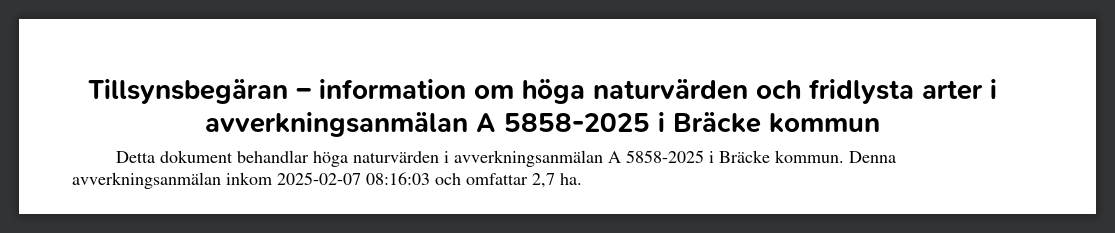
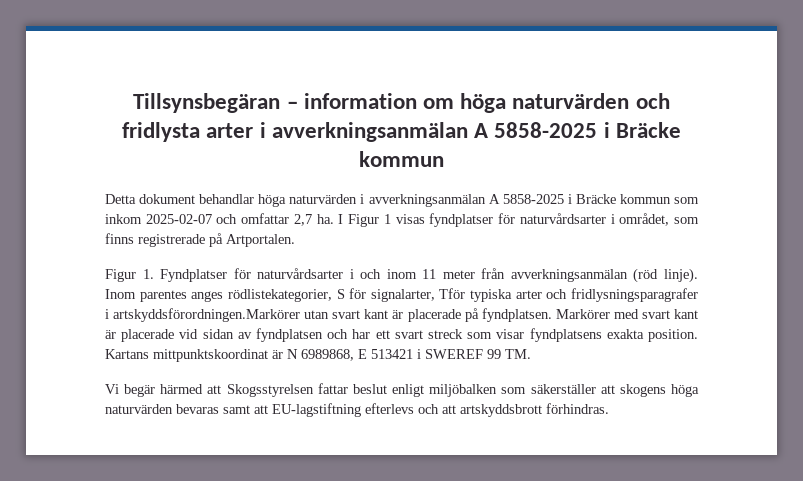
[774,150,896,163] [72,172,221,189] kommun. Denna avverkningsanmälan -> [619,194,699,204] kommun som
[366,172,430,185] 08:16:03 -> (212, 219) none
(582, 179) none -> [338,213,699,227] [105,233,295,247] [105,268,699,283] [105,288,698,302] [105,308,698,322] [105,328,698,342] [105,349,531,362] [105,383,699,397] [105,403,609,417] I Figur 1 visas fyndplatser för naturvårdsarter i området, som finns registrerade på Artportalen. // Figur 1. Fyndplatser för naturvårdsarter i och inom 11 meter från avverkningsanmälan (röd linje). Inom parentes anges rödlistekategorier, S för signalarter, Tför typiska arter och fridlysningsparagrafer i artskyddsförordningen.Markörer utan svart kant är placerade på fyndplatsen. Markörer med svart kant är placerade vid sidan av fyndplatsen och har ett svart streck som visar fyndplatsens exakta position. Kartans mittpunktskoordinat är N 6989868, E 513421 i SWEREF 99 TM. // Vi begär härmed att Skogsstyrelsen fattar beslut enligt miljöbalken som säkerställer att skogens höga naturvärden bevaras samt att EU-lagstiftning efterlevs och att artskyddsbrott förhindras.

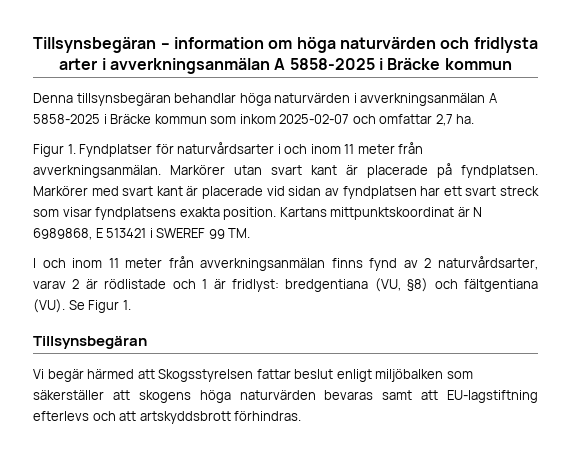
[105,194,196,204] Detta dokument -> [33,93,171,106] Denna tillsynsbegäran
[338,213,699,227] [105,233,295,247] I Figur 1 visas fyndplatser för naturvårdsarter i området, som finns registrerade på Artportalen. -> (475, 119) none
[510,268,699,283] [105,288,698,302] [105,308,301,322] avverkningsanmälan (röd linje). Inom parentes anges rödlistekategorier, S för signalarter, Tför typiska arter och fridlysningsparagrafer i artskyddsförordningen.Markörer -> [33,165,225,178] avverkningsanmälan. Markörer
[327,329,349,339] och -> (417, 192) none
(531, 354) none -> [33,256,538,271] [33,278,538,292] [33,299,131,313] [33,336,147,349] // I och inom 11 meter från avverkningsanmälan finns fynd av 2 naturvårdsarter, varav 2 är rödlistade och 1 är fridlyst: bredgentiana (VU, §8) och fältgentiana (VU). Se Figur 1. // Tillsynsbegäran

